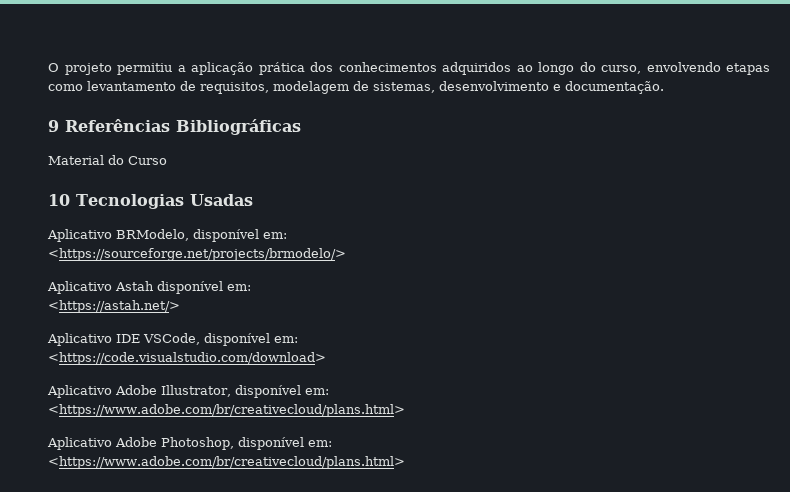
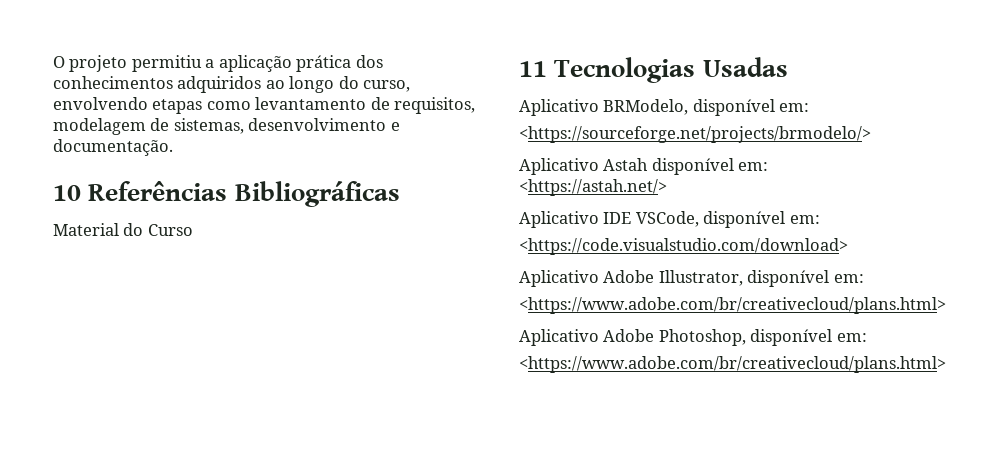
[48,120,59,132] 9 -> [53,185,81,201] 10
[48,194,70,206] 10 -> [519,61,547,77] 11

